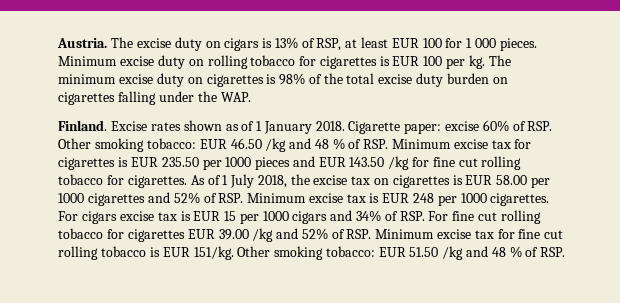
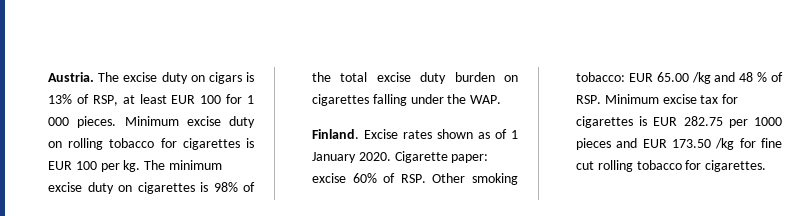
[315,121,345,131] 2018. -> [358,152,391,161] 2020.
[230,138,262,149] 46.50 -> [656,72,689,82] 65.00
[161,157,199,167] 235.50 -> [683,116,723,126] 282.75
[349,157,385,167] 143.50 -> [672,139,712,148] 173.50
[190,174,550,188] [58,192,550,206] [58,210,541,224] [58,228,564,242] [58,246,566,260] As of 1 July 2018, the excise tax on cigarettes is EUR 58.00 per 1000 cigarettes and 52% of RSP. Minimum excise tax is EUR 248 per 1000 cigarettes. For cigars excise tax is EUR 15 per 1000 cigars and 34% of RSP. For fine cut rolling tobacco for cigarettes EUR 39.00 /kg and 52% of RSP. Minimum excise tax for fine cut rolling tobacco is EUR 151/kg. Other smoking tobacco: EUR 51.50 /kg and 48 % of RSP. -> (767, 166) none

